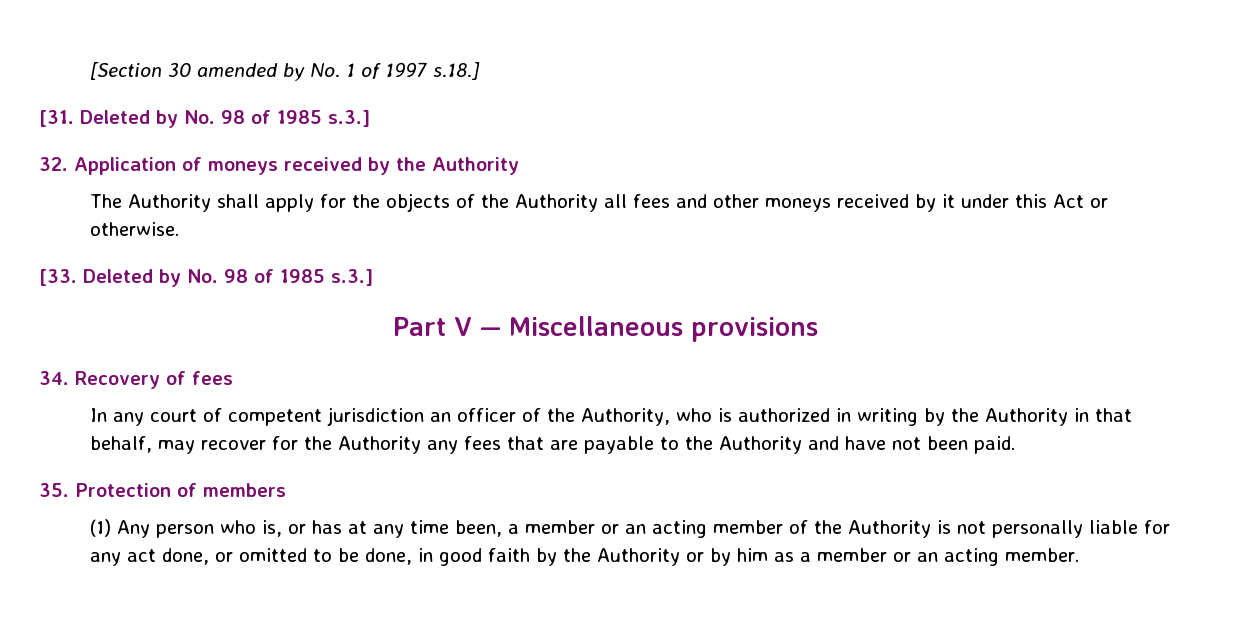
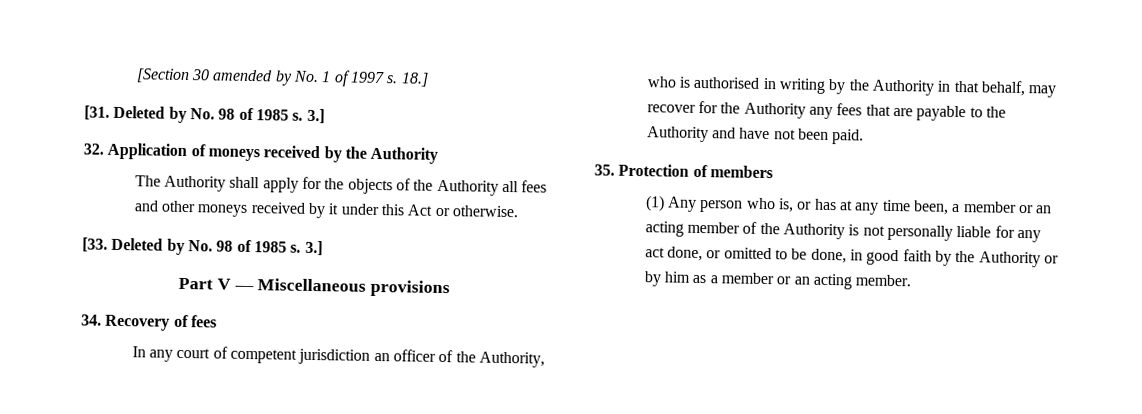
[433,62,481,80] s.18.] -> [386,72,429,87] s. 18.]
[328,110,370,127] s.3.] -> [292,108,325,124] s. 3.]
[331,269,373,286] s.3.] -> [290,240,323,256] s. 3.]
[738,408,831,422] authorized -> [693,76,761,89] authorised

